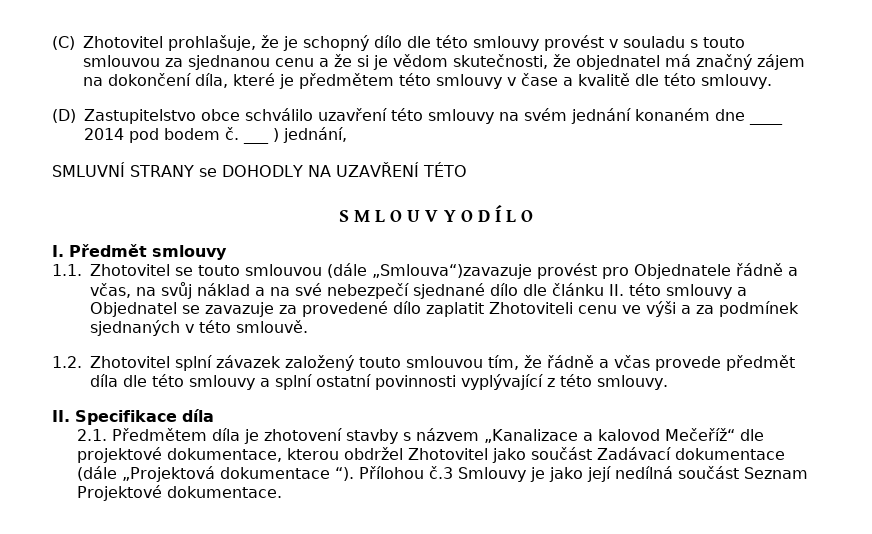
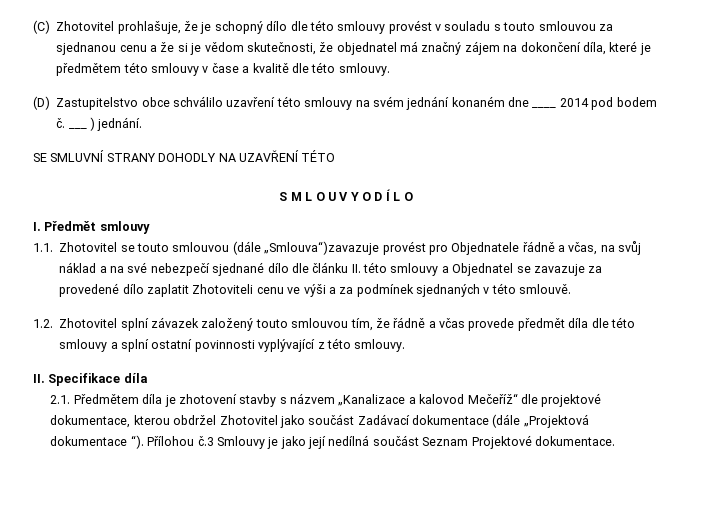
[283,127,347,143] jednání, // -> [97,117,143,131] [33,153,47,162] jednání. // SE
[198,168,217,177] se -> (156, 157) none

